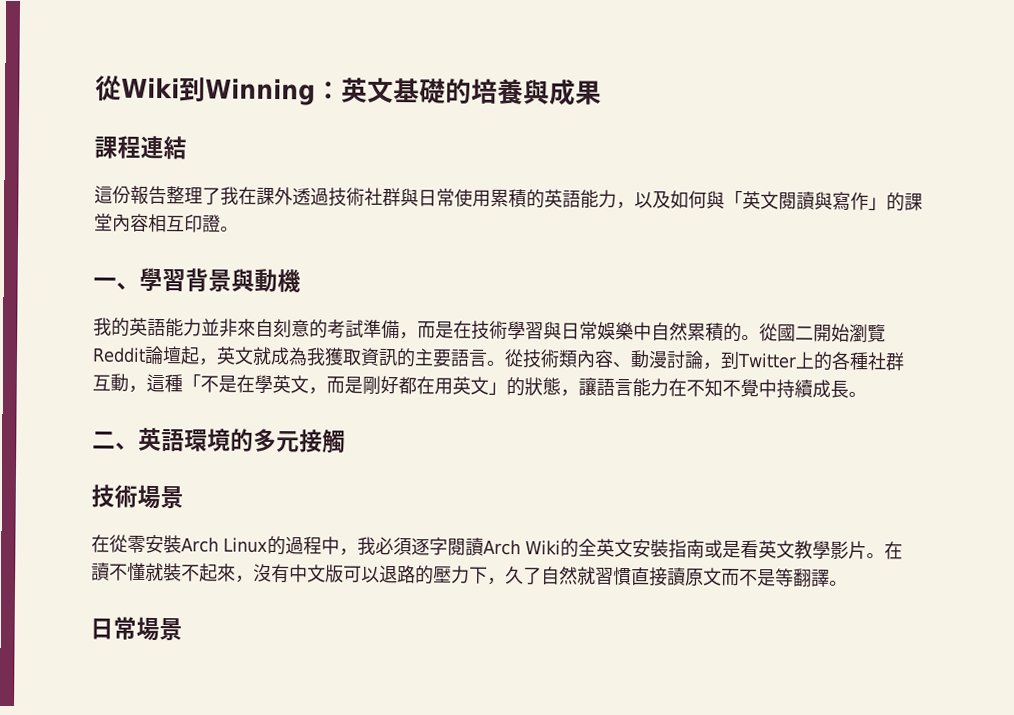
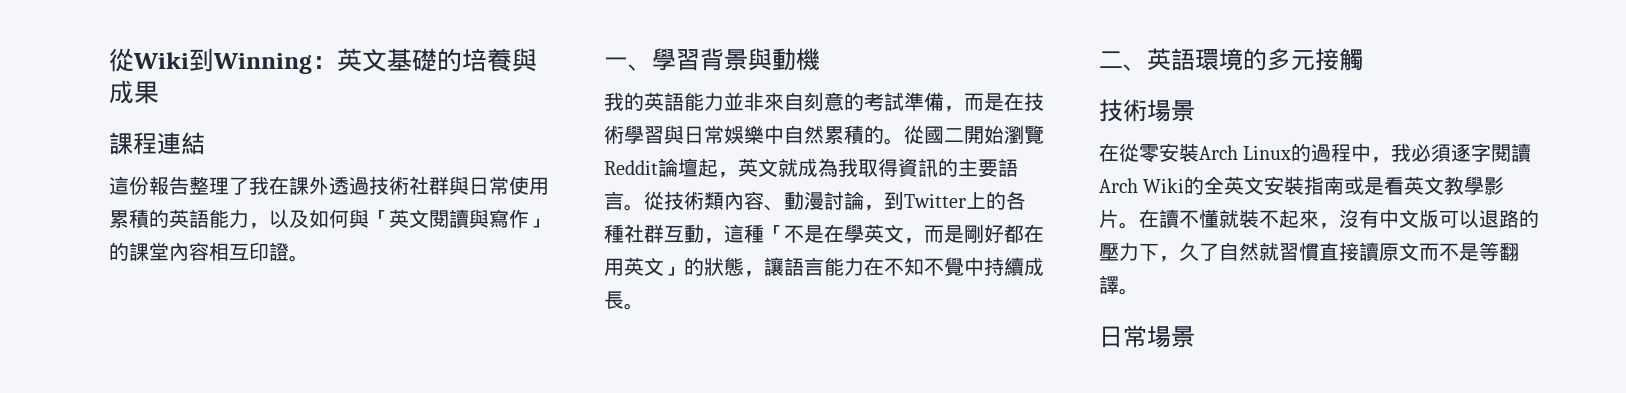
[323,347,362,367] 獲取 -> [858,158,898,177] 取得

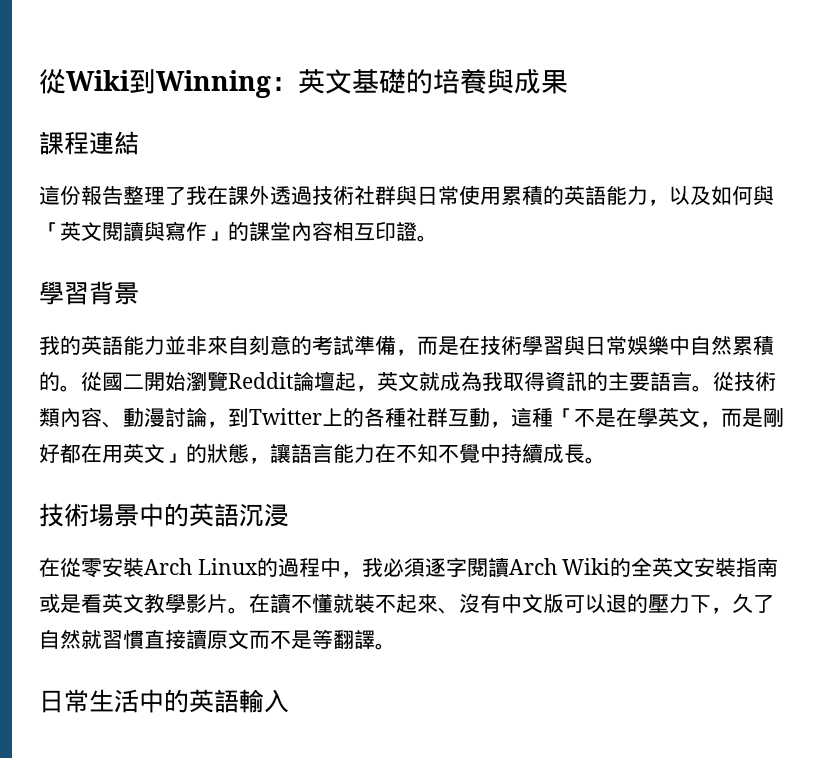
[604,57,652,71] 一、 -> (438, 238) none
[748,48,820,71] 與動機 -> (139, 293) none
[1099,48,1363,71] // 二、英語環境的多元接觸 -> (606, 460) none
(1195, 111) none -> [139,503,289,527] 中的英語沉浸
[1319,223,1339,229] ， -> [438,607,459,614] 、
[1499,209,1519,228] 路 -> (627, 603) none
[1147,325,1195,348] 場景 -> [89,689,289,713] 生活中的英語輸入

